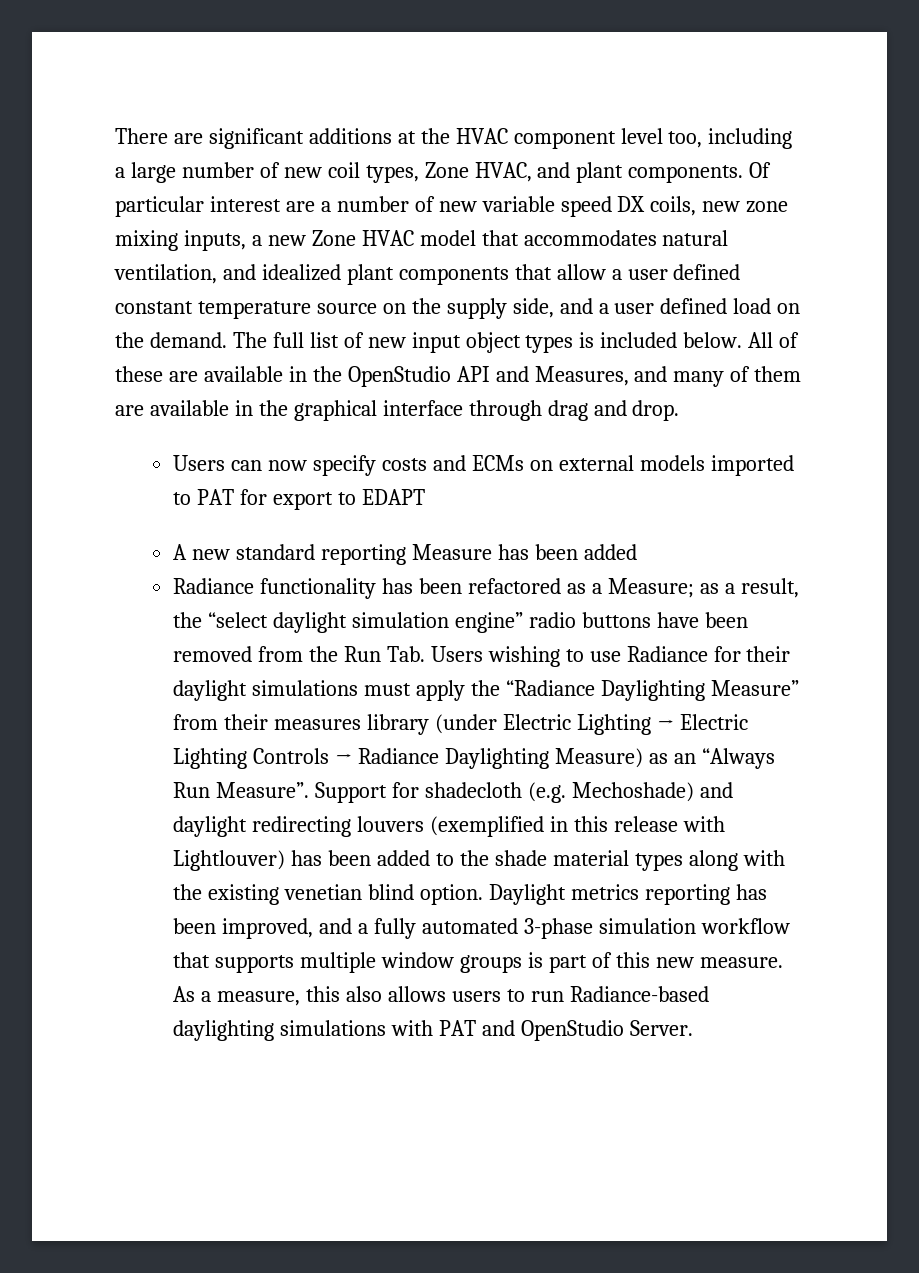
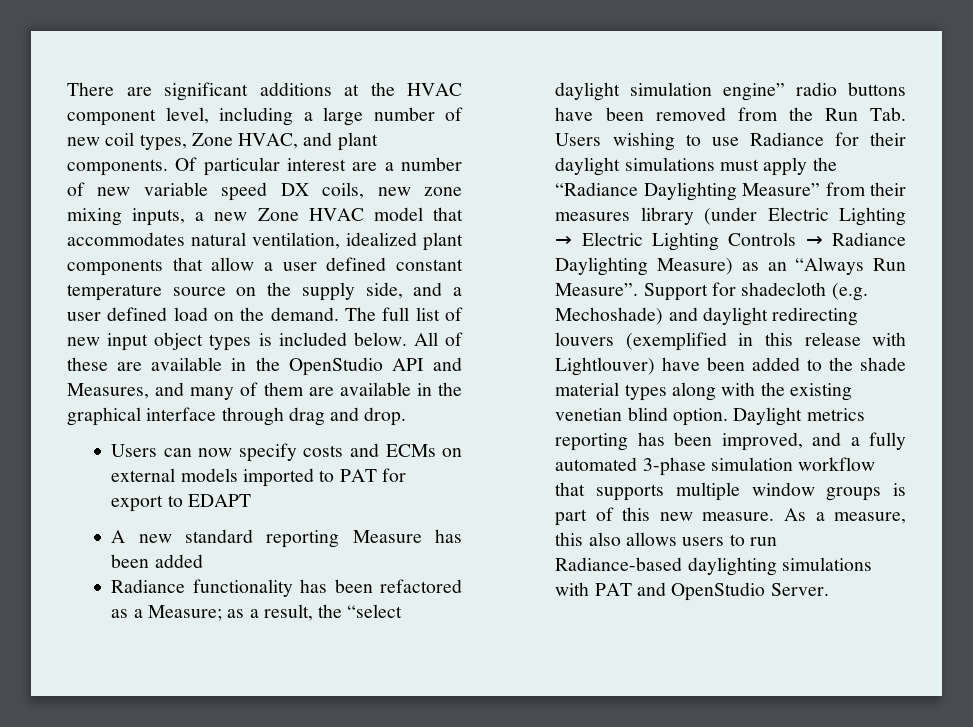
[620,128,703,148] level too, -> [165,107,209,124] level,
[222,264,256,280] and -> (340, 240) none
[291,850,323,866] has -> [662,357,701,371] have

